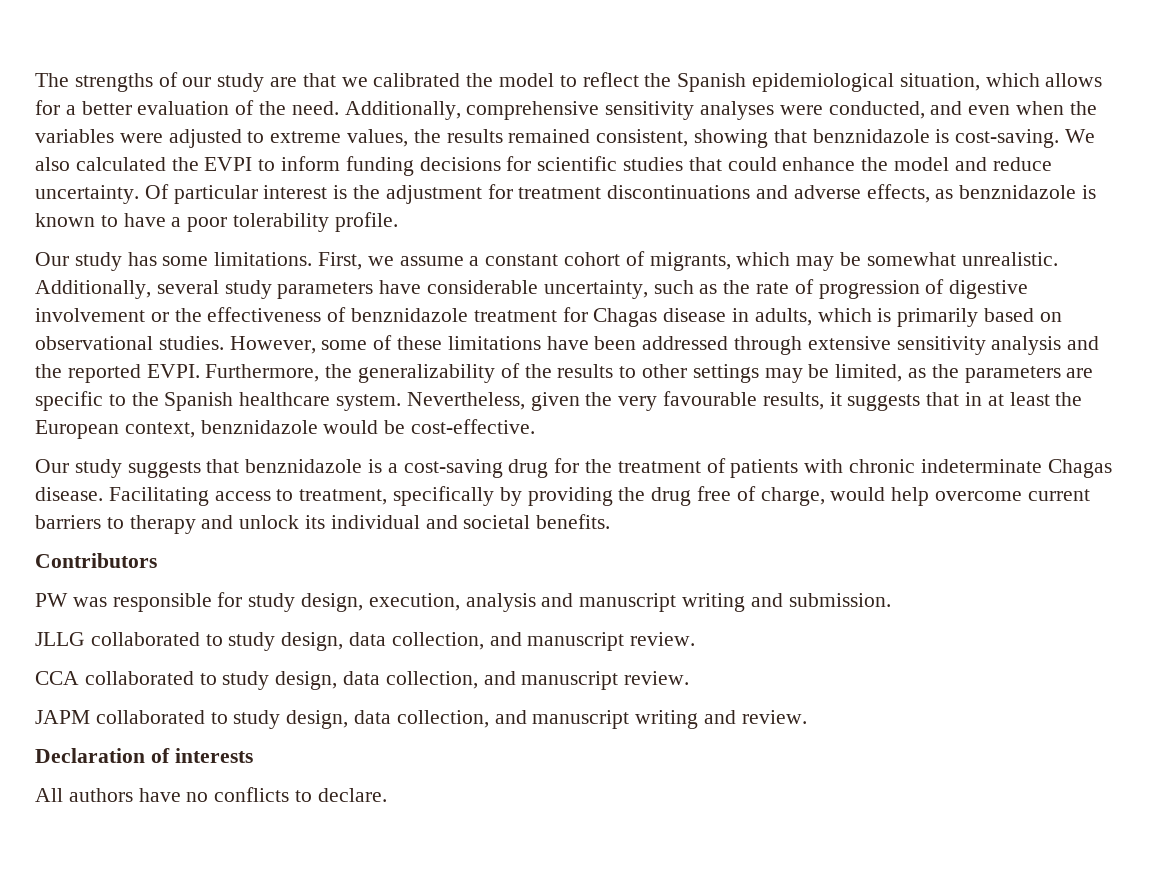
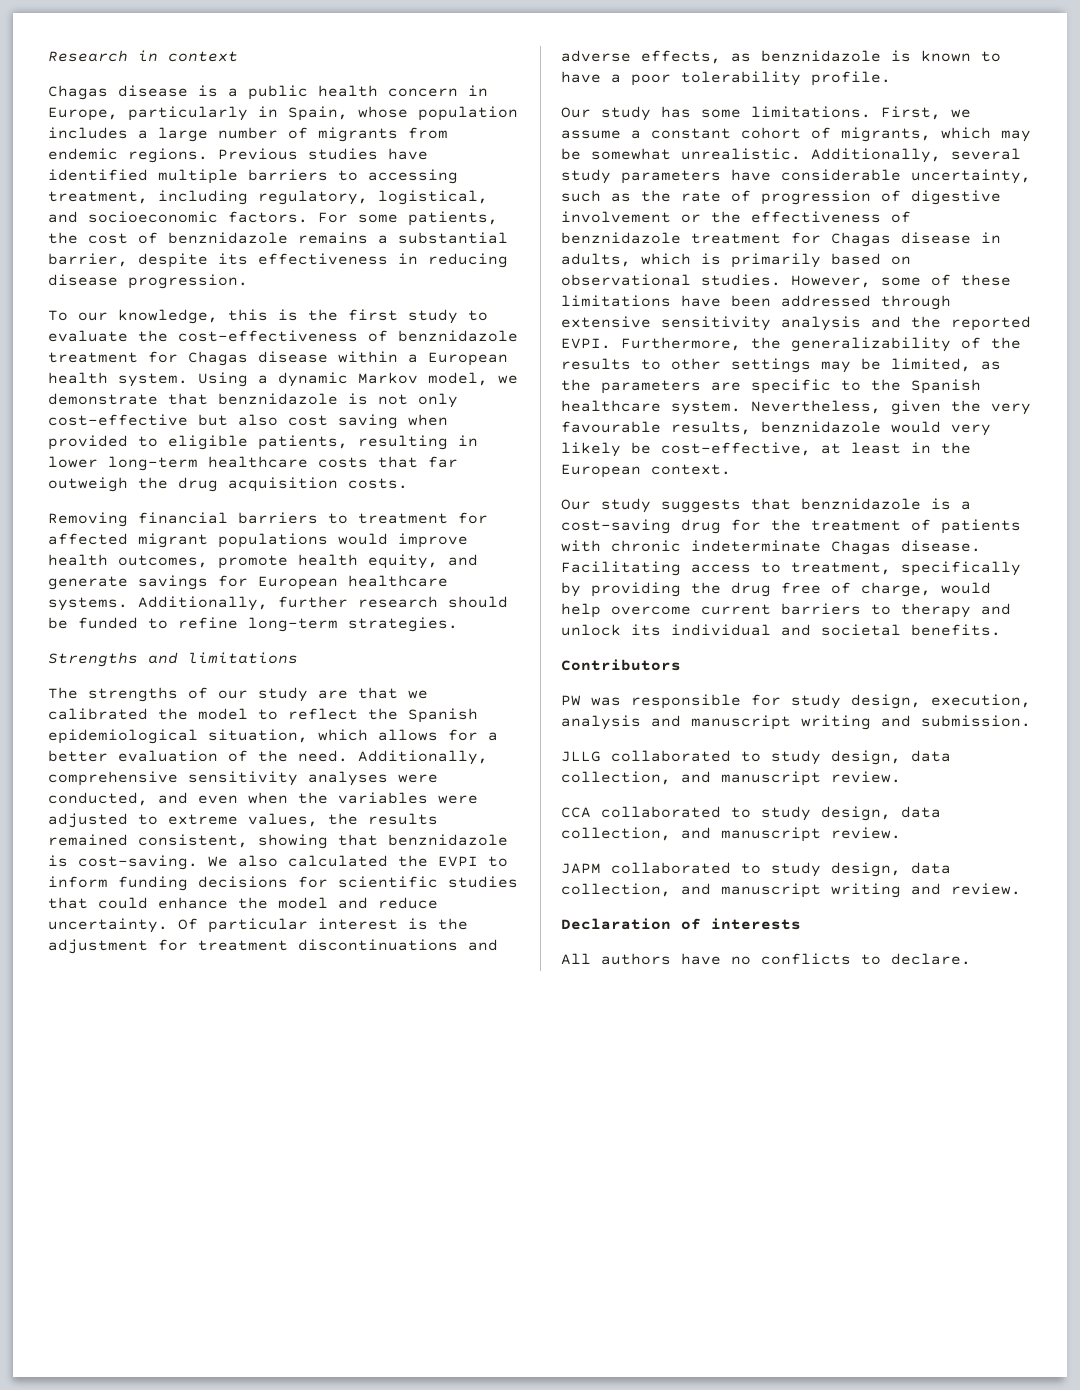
(35, 80) none -> [48,50,238,62] [48,85,488,100] [48,106,518,121] [48,127,448,142] [48,148,428,163] [48,169,458,184] [48,190,488,205] [48,211,498,226] [48,232,508,244] [48,253,508,268] [48,274,248,289] [48,309,488,324] [48,330,518,342] [48,351,508,366] [48,372,518,387] [48,393,458,408] [48,414,448,429] [48,435,478,450] [48,456,458,471] [48,477,408,492] [48,512,488,527] [48,533,468,548] [48,554,478,569] [48,575,448,590] [48,596,508,611] [48,617,458,632] [48,652,298,667] Research in context // Chagas disease is a public health concern in Europe, particularly in Spain, whose population includes a large number of migrants from endemic regions. Previous studies have identified multiple barriers to accessing treatment, including regulatory, logistical, and socioeconomic factors. For some patients, the cost of benznidazole remains a substantial barrier, despite its effectiveness in reducing disease progression. // To our knowledge, this is the first study to evaluate the cost-effectiveness of benznidazole treatment for Chagas disease within a European health system. Using a dynamic Markov model, we demonstrate that benznidazole is not only cost-effective but also cost saving when provided to eligible patients, resulting in lower long-term healthcare costs that far outweigh the drug acquisition costs. // Removing financial barriers to treatment for affected migrant populations would improve health outcomes, promote health equity, and generate savings for European healthcare systems. Additionally, further research should be funded to refine long-term strategies. // Strengths and limitations //
[829,392,983,411] it suggests that in -> [761,421,991,436] [561,442,811,457] benznidazole would very likely be cost-effective,
(1050, 399) none -> [911,442,931,454] in
[124,419,536,438] context, benznidazole would be cost-effective. -> [651,464,731,475] context.

